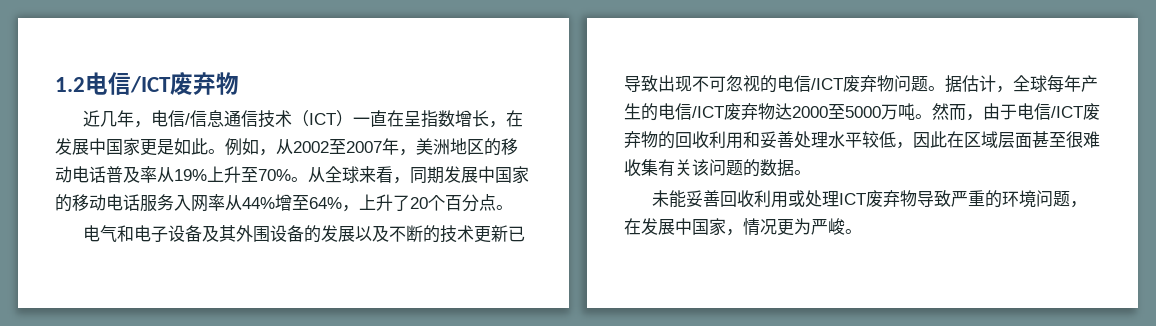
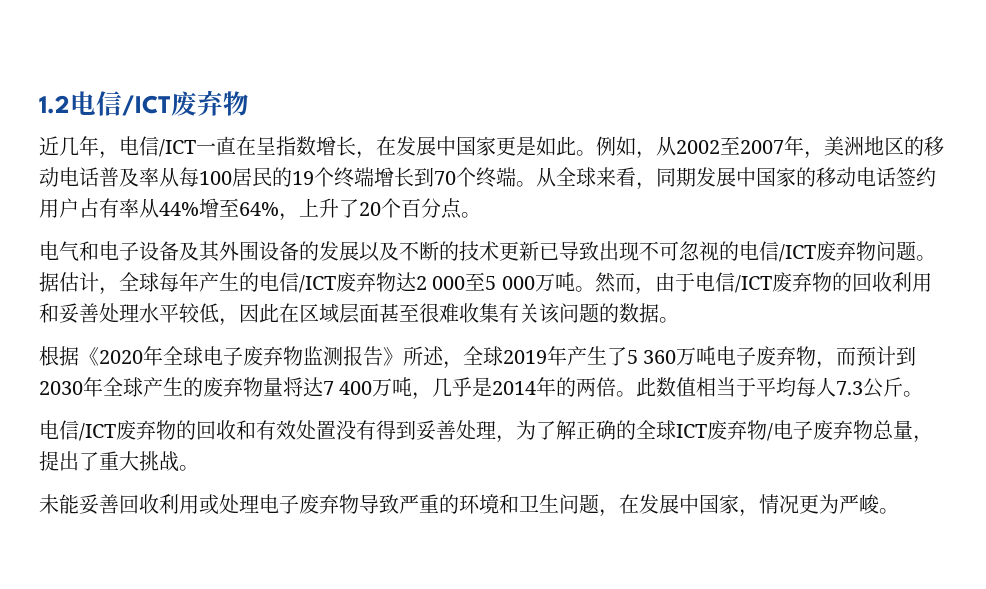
[185,110,354,128] /信息通信技术（ICT） -> [159,139,196,157] /ICT
[174,166,291,183] 19%上升至70% -> [179,167,516,188] 每100居民的19个终端增长到70个终端
[140,194,208,212] 服务入网 -> [896,167,936,187] [39,198,119,218] 签约用户占有
[792,104,881,119] 2000至5000 -> [416,272,535,291] 2 000至5 000
(811, 172) none -> [39,346,917,369] [39,377,924,400] [39,420,933,443] [39,451,199,472] // 根据《2020年全球电子废弃物监测报告》所述，全球2019年产生了5 360万吨电子废弃物，而预计到2030年全球产生的废弃物量将达7 400万吨，几乎是2014年的两倍。此数值相当于平均每人7.3公斤。 // 电信/ICT废弃物的回收和有效处置没有得到妥善处理，为了解正确的全球ICT废弃物/电子废弃物总量，提出了重大挑战。
[839,193,867,205] ICT -> [259,494,299,514] 电子
(1037, 199) none -> [499,494,559,514] 和卫生

